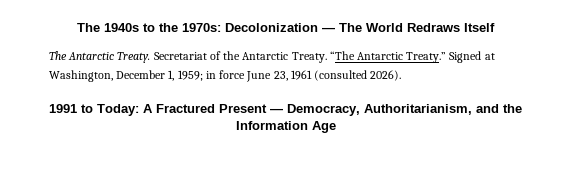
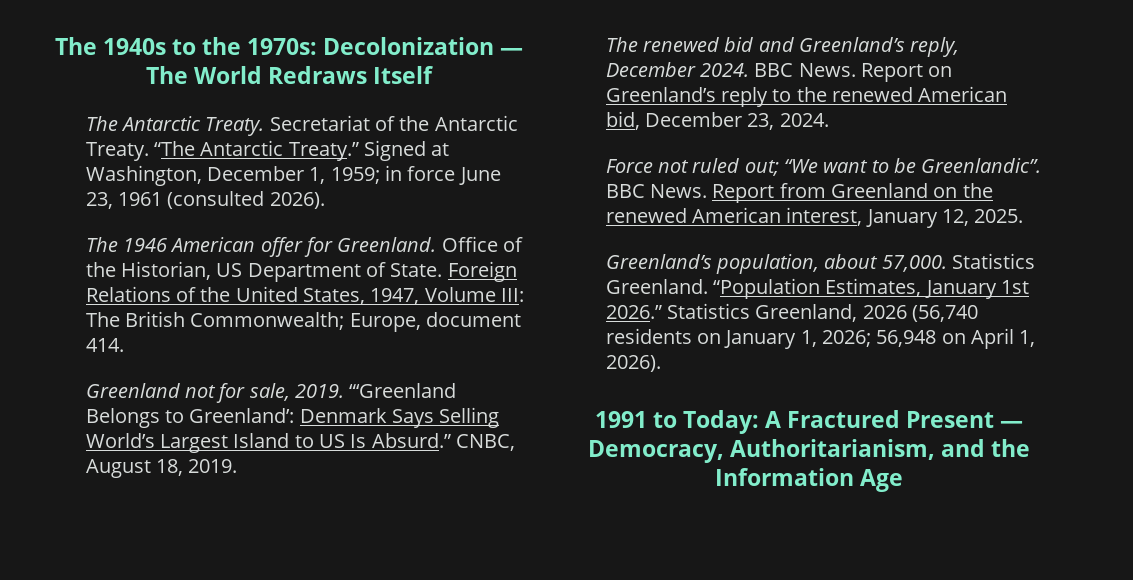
(402, 75) none -> [85,236,523,257] [85,261,517,282] [85,286,524,305] [85,311,521,332] [85,338,124,352] [85,383,457,403] [85,407,500,428] [85,433,515,453] [85,459,238,478] [605,37,960,57] [605,62,953,82] [605,86,1008,107] [605,111,829,130] [605,158,1042,176] [605,183,993,203] [605,207,1024,228] [605,253,1035,274] [605,278,1029,299] [605,303,978,322] [605,328,1036,349] [605,355,661,372] // The 1946 American offer for Greenland. Office of the Historian, US Department of State. Foreign Relations of the United States, 1947, Volume III: The British Commonwealth; Europe, document 414. // Greenland not for sale, 2019. “‘Greenland Belongs to Greenland’: Denmark Says Selling World’s Largest Island to US Is Absurd.” CNBC, August 18, 2019. // The renewed bid and Greenland’s reply, December 2024. BBC News. Report on Greenland’s reply to the renewed American bid, December 23, 2024. // Force not ruled out; “We want to be Greenlandic”. BBC News. Report from Greenland on the renewed American interest, January 12, 2025. // Greenland’s population, about 57,000. Statistics Greenland. “Population Estimates, January 1st 2026.” Statistics Greenland, 2026 (56,740 residents on January 1, 2026; 56,948 on April 1, 2026).

